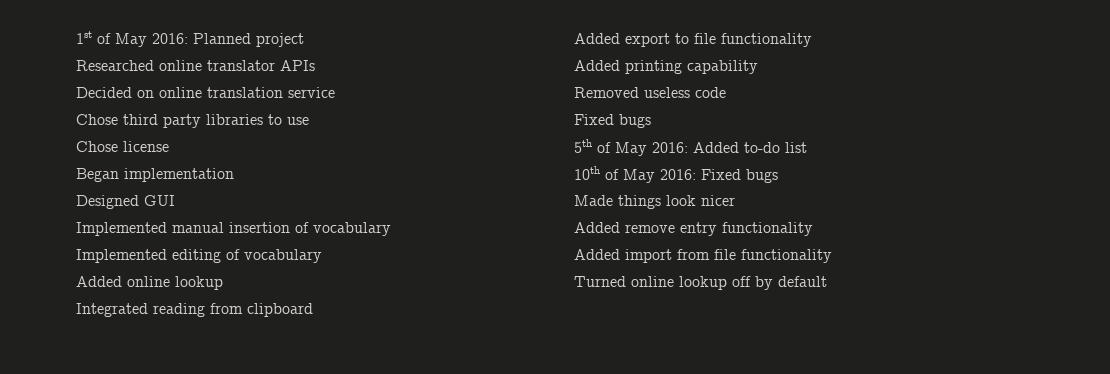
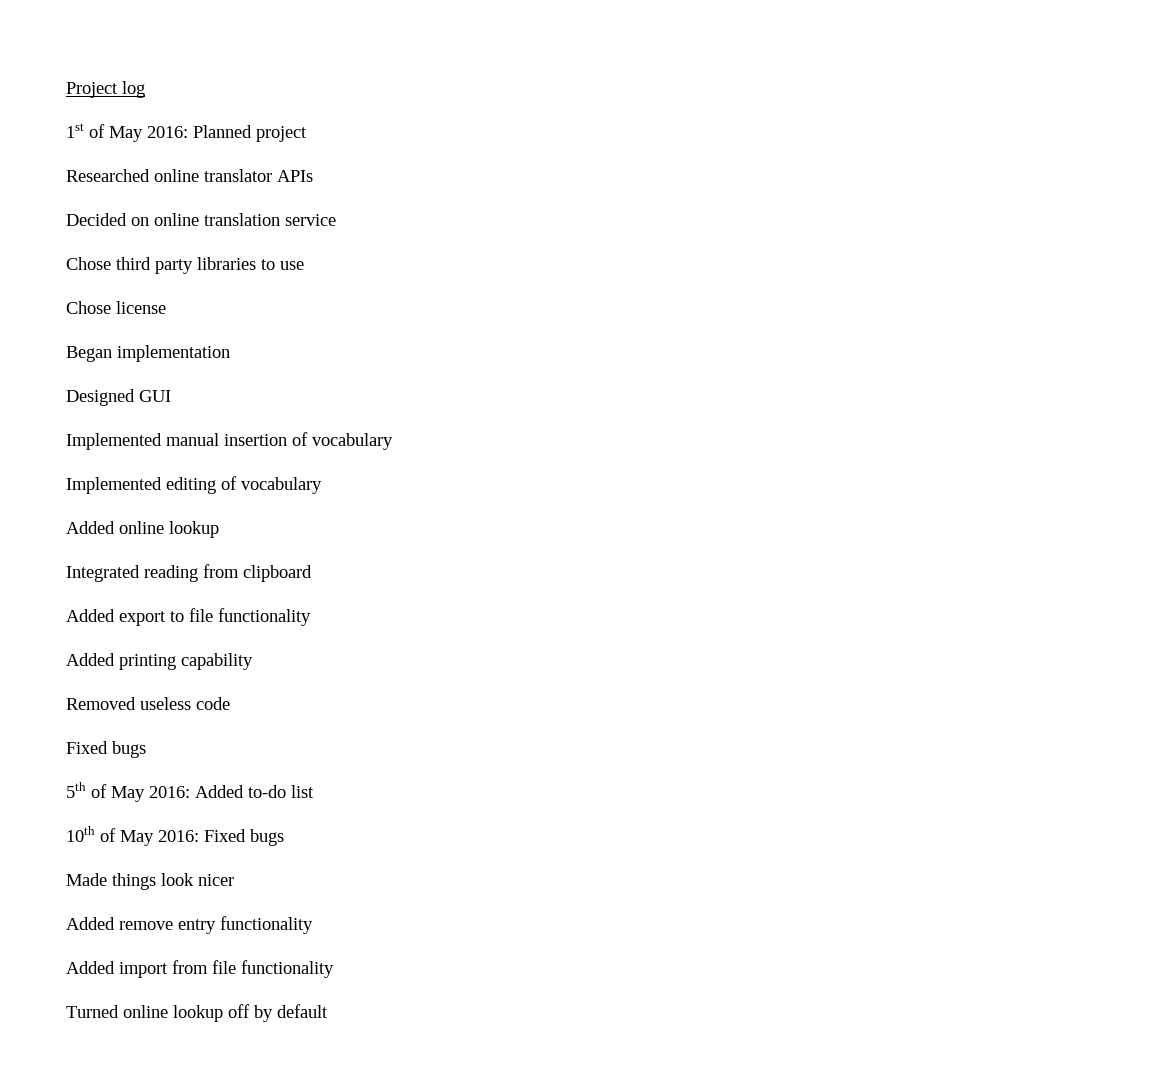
(76, 37) none -> [66,81,145,98] Project log //

